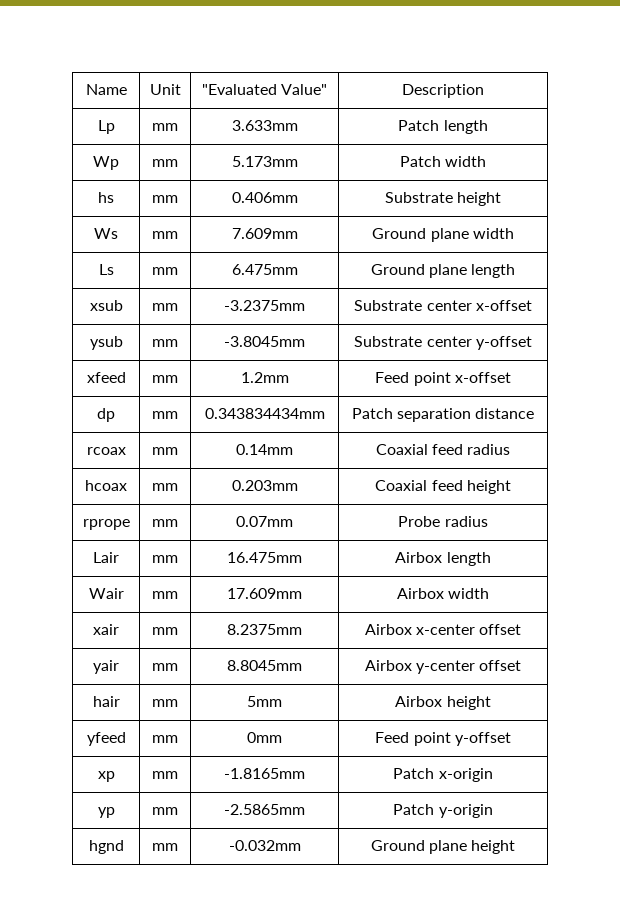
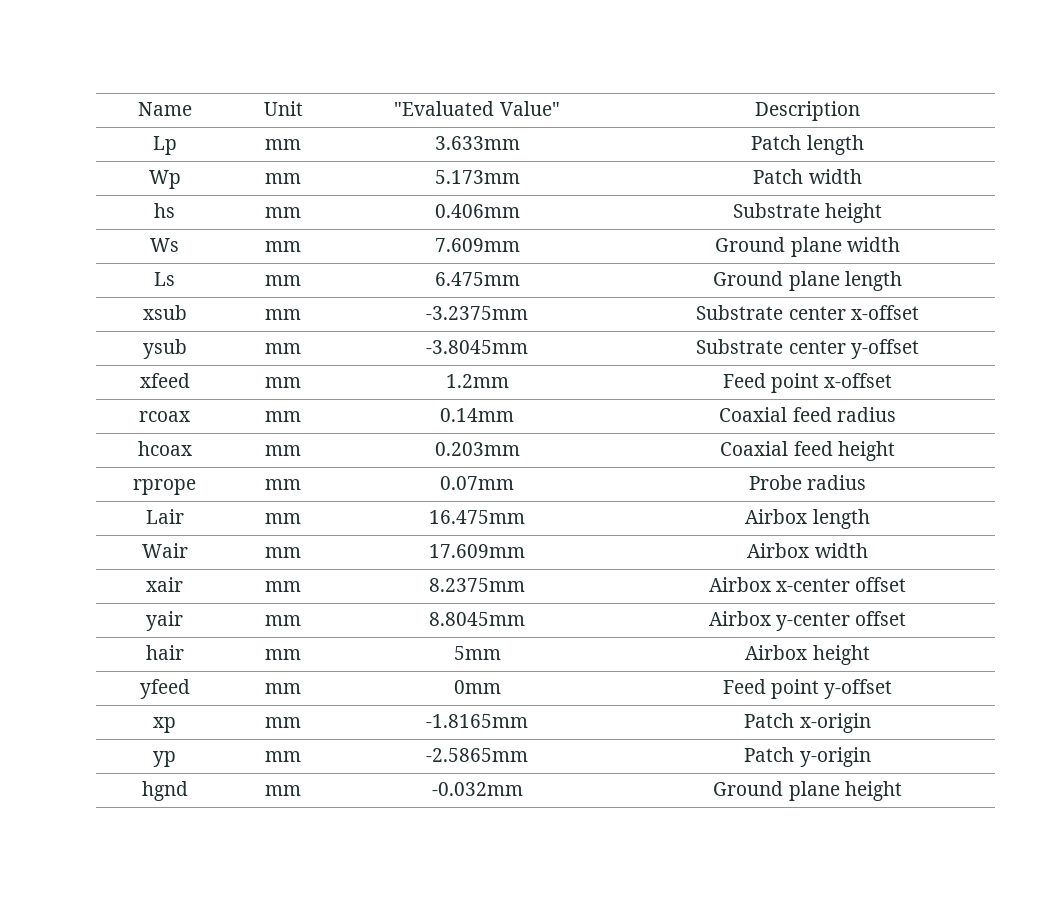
[97,408,115,422] [152,411,178,419] [204,408,325,419] [351,408,535,422] // dp | mm | 0.343834434mm | Patch separation distance -> (893, 380) none

